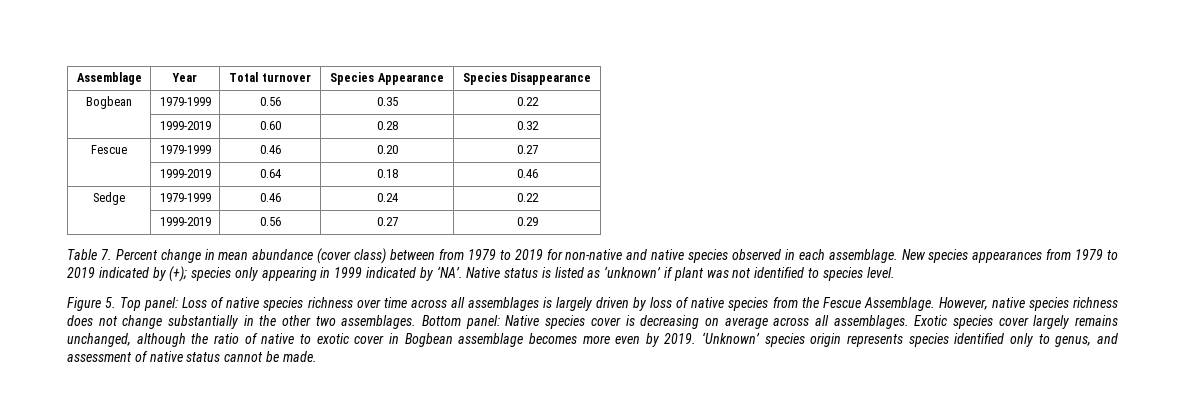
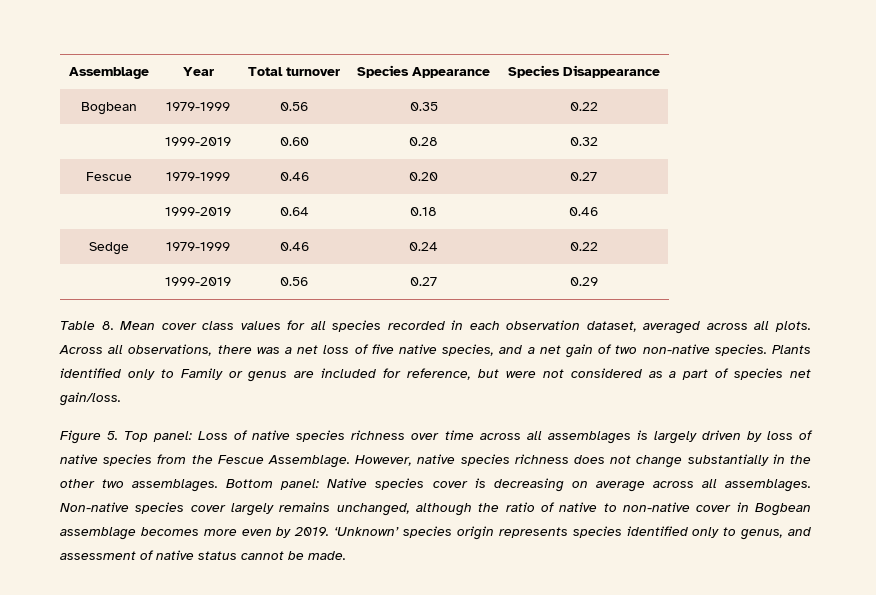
[100,248,1118,264] [67,266,895,282] 7. Percent change in mean abundance (cover class) between from 1979 to 2019 for non-native and native species observed in each assemblage. New species appearances from 1979 to 2019 indicated by (+); species only appearing in 1999 indicated by ‘NA’. Native status is listed as ‘unknown’ if plant was not identified to species level. -> [101,320,811,334] [59,344,811,358] [60,368,812,382] [59,392,121,406] 8. Mean cover class values for all species recorded in each observation dataset, averaged across all plots. Across all observations, there was a net loss of five native species, and a net gain of two non-native species. Plants identified only to Family or genus are included for reference, but were not considered as a part of species net gain/loss.
[914,315,948,326] Exotic -> [60,502,129,512] Non-native
[316,333,349,344] exotic -> [623,502,690,512] non-native

